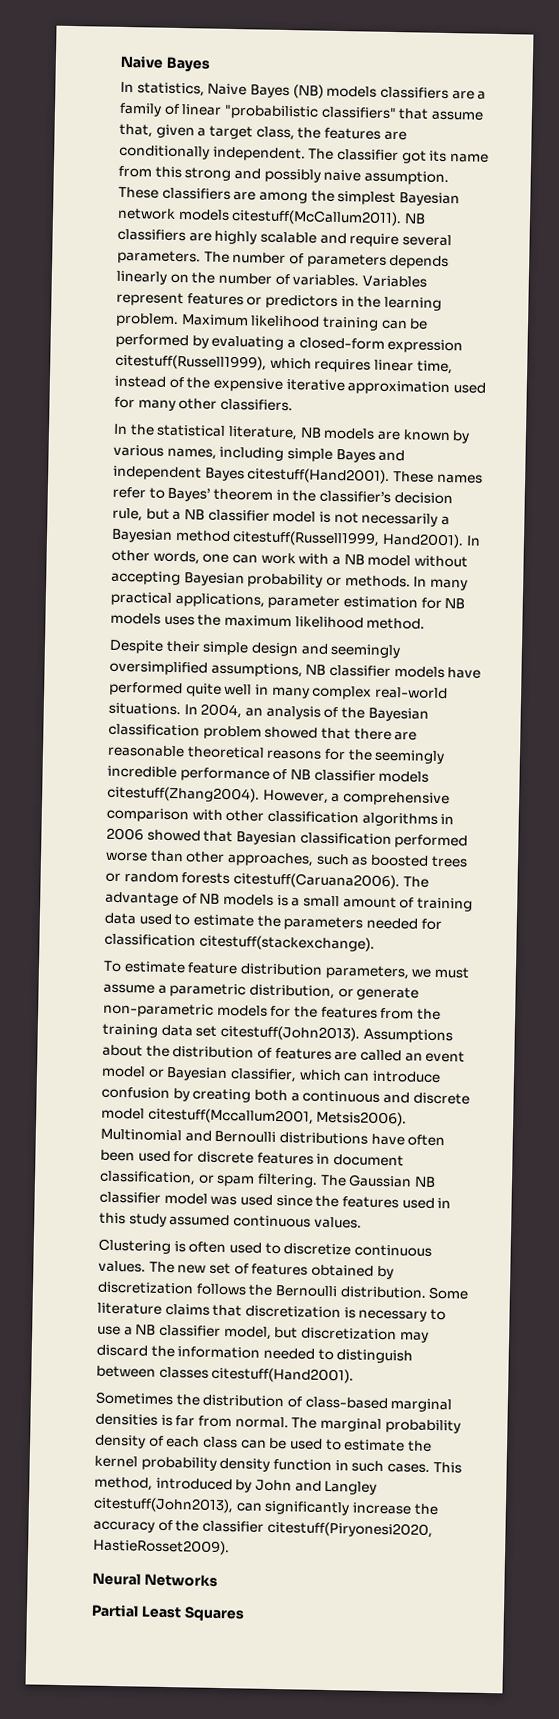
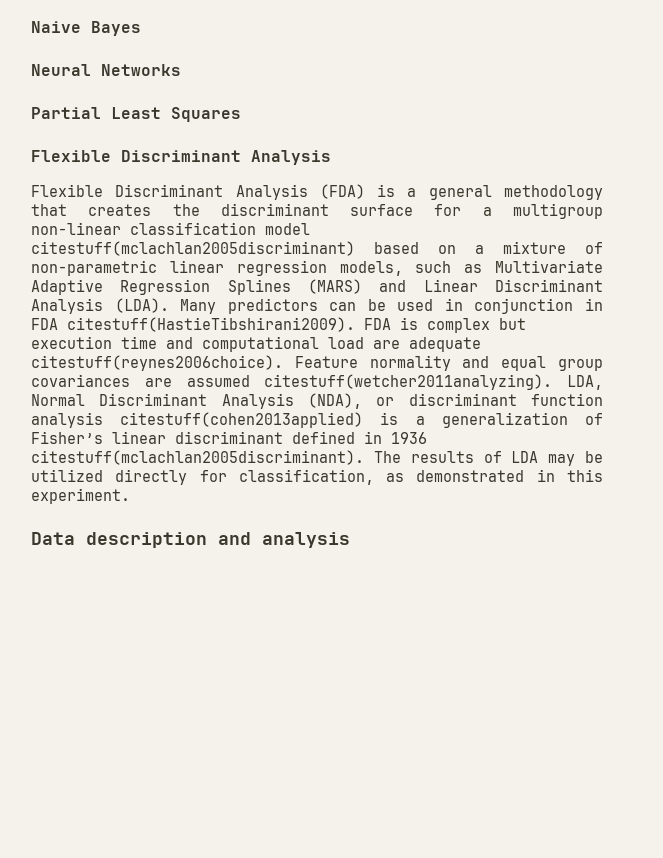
[120,55,210,73] [120,81,487,100] [119,102,484,121] [119,123,407,141] [119,144,489,164] [118,165,449,186] [118,186,460,207] [117,207,426,227] [117,228,452,248] [117,249,450,270] [116,270,427,288] [116,291,442,311] [115,312,429,331] [115,333,464,354] [115,353,453,375] [114,375,486,396] [114,396,293,412] [113,423,471,444] [113,444,406,463] [113,465,483,484] [112,486,453,505] [112,507,450,527] [111,528,481,549] [111,549,468,568] [111,570,468,591] [110,591,466,610] [110,612,426,630] [109,639,402,659] [109,660,482,679] [109,681,448,700] [108,702,429,722] [108,723,418,741] [107,744,446,765] [107,765,430,783] [107,785,450,807] [106,807,455,827] [106,827,469,849] [105,850,468,868] [105,871,429,890] [105,891,473,912] [104,912,442,931] [104,933,375,952] [103,960,470,980] [103,982,420,1001] [103,1002,441,1021] [102,1023,453,1044] [102,1044,466,1063] [101,1065,441,1084] [101,1086,470,1105] [101,1107,408,1127] [100,1128,446,1147] [100,1149,404,1167] [99,1170,436,1188] [99,1191,452,1209] [99,1212,362,1229] [98,1238,432,1257] [98,1260,394,1280] [97,1281,470,1300] [97,1302,446,1322] [97,1324,429,1343] [96,1344,414,1364] [96,1365,355,1384] [95,1391,453,1413] [95,1413,461,1434] [94,1434,432,1452] [94,1455,462,1474] [94,1476,378,1495] [93,1496,438,1516] [93,1519,433,1538] [93,1538,230,1556] Naive Bayes // In statistics, Naive Bayes (NB) models classifiers are a family of linear "probabilistic classifiers" that assume that, given a target class, the features are conditionally independent. The classifier got its name from this strong and possibly naive assumption. These classifiers are among the simplest Bayesian network models citestuff(McCallum2011). NB classifiers are highly scalable and require several parameters. The number of parameters depends linearly on the number of variables. Variables represent features or predictors in the learning problem. Maximum likelihood training can be performed by evaluating a closed-form expression citestuff(Russell1999), which requires linear time, instead of the expensive iterative approximation used for many other classifiers. // In the statistical literature, NB models are known by various names, including simple Bayes and independent Bayes citestuff(Hand2001). These names refer to Bayes’ theorem in the classifier’s decision rule, but a NB classifier model is not necessarily a Bayesian method citestuff(Russell1999, Hand2001). In other words, one can work with a NB model without accepting Bayesian probability or methods. In many practical applications, parameter estimation for NB models uses the maximum likelihood method. // Despite their simple design and seemingly oversimplified assumptions, NB classifier models have performed quite well in many complex real-world situations. In 2004, an analysis of the Bayesian classification problem showed that there are reasonable theoretical reasons for the seemingly incredible performance of NB classifier models citestuff(Zhang2004). However, a comprehensive comparison with other classification algorithms in 2006 showed that Bayesian classification performed worse than other approaches, such as boosted trees or random forests citestuff(Caruana2006). The advantage of NB models is a small amount of training data used to estimate the parameters needed for classification citestuff(stackexchange). // To estimate feature distribution parameters, we must assume a parametric distribution, or generate non-parametric models for the features from the training data set citestuff(John2013). Assumptions about the distribution of features are called an event model or Bayesian classifier, which can introduce confusion by creating both a continuous and discrete model citestuff(Mccallum2001, Metsis2006). Multinomial and Bernoulli distributions have often been used for discrete features in document classification, or spam filtering. The Gaussian NB classifier model was used since the features used in this study assumed continuous values. // Clustering is often used to discretize continuous values. The new set of features obtained by discretization follows the Bernoulli distribution. Some literature claims that discretization is necessary to use a NB classifier model, but discretization may discard the information needed to distinguish between classes citestuff(Hand2001). // Sometimes the distribution of class-based marginal densities is far from normal. The marginal probability density of each class can be used to estimate the kernel probability density function in such cases. This method, introduced by John and Langley citestuff(John2013), can significantly increase the accuracy of the classifier citestuff(Piryonesi2020, HastieRosset2009). -> [31,21,141,36] Naive Bayes
(245, 1614) none -> [31,150,331,165] [31,184,603,200] [31,203,603,219] [31,222,310,235] [31,241,603,256] [31,260,603,276] [31,279,603,295] [31,298,603,314] [31,317,526,333] [31,336,481,352] [31,355,603,371] [31,374,603,390] [31,393,603,409] [31,412,603,428] [31,431,427,444] [31,450,603,466] [31,469,603,485] [31,488,130,504] [31,532,350,548] // Flexible Discriminant Analysis // Flexible Discriminant Analysis (FDA) is a general methodology that creates the discriminant surface for a multigroup non-linear classification model citestuff(mclachlan2005discriminant) based on a mixture of non-parametric linear regression models, such as Multivariate Adaptive Regression Splines (MARS) and Linear Discriminant Analysis (LDA). Many predictors can be used in conjunction in FDA citestuff(HastieTibshirani2009). FDA is complex but execution time and computational load are adequate citestuff(reynes2006choice). Feature normality and equal group covariances are assumed citestuff(wetcher2011analyzing). LDA, Normal Discriminant Analysis (NDA), or discriminant function analysis citestuff(cohen2013applied) is a generalization of Fisher’s linear discriminant defined in 1936 citestuff(mclachlan2005discriminant). The results of LDA may be utilized directly for classification, as demonstrated in this experiment. // Data description and analysis

